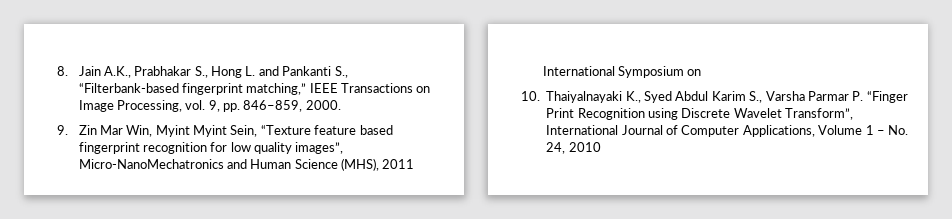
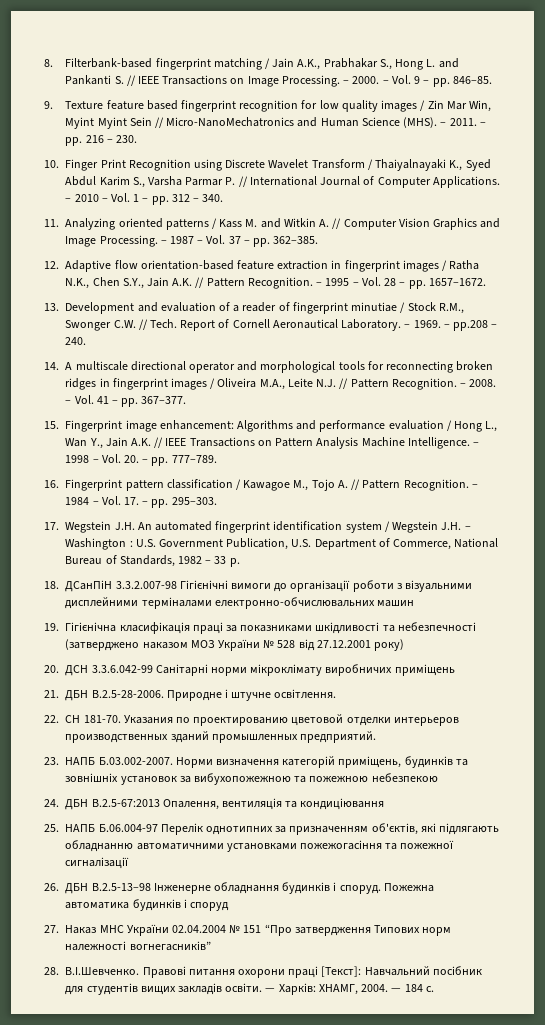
(68, 71) none -> [65,58,271,70] Filterbank-based fingerprint matching /
[334,66,348,78] [78,83,431,95] [78,100,341,112] [57,125,311,137] S., “Filterbank-based fingerprint matching,” IEEE Transactions on Image Processing, vol. 9, pp. 846–859, 2000. // 9. Zin Mar Win, Myint Myint Sein, “Texture -> [114,75,492,87] [44,101,104,109] S. // IEEE Transactions on Image Processing. – 2000. – Vol. 9 – pp. 846–85. // 9. Texture
[295,142,344,154] [78,158,415,171] [542,66,702,78] [521,91,540,101] images”, Micro-NanoMechatronics and Human Science (MHS), 2011 International Symposium on // 10. -> [381,100,492,112] [65,117,486,129] [65,135,138,146] [44,159,373,171] images / Zin Mar Win, Myint Myint Sein // Micro-NanoMechatronics and Human Science (MHS). – 2011. – pp. 216 – 230. // 10. Finger Print Recognition using Discrete Wavelet Transform /
[866,91,908,103] [546,108,854,120] [546,125,909,137] [546,142,601,154] “Finger Print Recognition using Discrete Wavelet Transform”, International Journal of Computer Applications, Volume 1 – No. 24, 2010 -> [238,176,500,188] [65,193,224,205] [44,218,501,230] [65,235,319,247] [44,260,480,272] [65,277,486,289] [44,302,464,314] [65,319,498,331] [65,337,87,345] [44,361,494,373] [65,378,497,390] [65,395,187,407] [44,420,498,432] [65,437,480,449] [65,454,217,466] [44,479,478,491] [65,496,217,508] [44,521,471,533] [65,538,499,550] [65,555,240,567] [44,580,473,592] [65,597,415,609] [44,622,476,634] [65,639,405,651] [44,664,455,676] [44,689,337,701] [44,714,459,726] [65,731,377,743] [44,756,468,768] [65,773,438,785] [44,798,385,810] [44,823,500,835] [65,840,455,852] [65,857,130,869] [44,882,434,894] [65,899,230,911] [44,924,452,936] [65,941,211,951] [44,966,482,978] [65,983,434,995] // International Journal of Computer Applications. – 2010 – Vol. 1 – pp. 312 – 340. // 11. Analyzing oriented patterns / Kass M. and Witkin A. // Computer Vision Graphics and Image Processing. – 1987 – Vol. 37 – pp. 362–385. // 12. Adaptive flow orientation-based feature extraction in fingerprint images / Ratha N.K., Chen S.Y., Jain A.K. // Pattern Recognition. – 1995 – Vol. 28 – pp. 1657–1672. // 13. Development and evaluation of a reader of fingerprint minutiae / Stock R.M., Swonger C.W. // Tech. Report of Cornell Aeronautical Laboratory. – 1969. – pp.208 – 240. // 14. A multiscale directional operator and morphological tools for reconnecting broken ridges in fingerprint images / Oliveira M.A., Leite N.J. // Pattern Recognition. – 2008. – Vol. 41 – pp. 367–377. // 15. Fingerprint image enhancement: Algorithms and performance evaluation / Hong L., Wan Y., Jain A.K. // IEEE Transactions on Pattern Analysis Machine Intelligence. – 1998 – Vol. 20. – pp. 777–789. // 16. Fingerprint pattern classification / Kawagoe M., Tojo A. // Pattern Recognition. – 1984 – Vol. 17. – pp. 295–303. // 17. Wegstein J.H. An automated fingerprint identification system / Wegstein J.H. – Washington : U.S. Government Publication, U.S. Department of Commerce, National Bureau of Standards, 1982 – 33 p. // 18. ДСанПіН 3.3.2.007-98 Гігієнічні вимоги до організації роботи з візуальними дисплейними терміналами електронно-обчислювальних машин // 19. Гігієнічна класифікація праці за показниками шкідливості та небезпечності (затверджено наказом МОЗ України № 528 від 27.12.2001 року) // 20. ДСН 3.3.6.042-99 Санітарні норми мікроклімату виробничих приміщень // 21. ДБН В.2.5-28-2006. Природне і штучне освітлення. // 22. СН 181-70. Указания по проектированию цветовой отделки интерьеров производственных зданий промышленных предприятий. // 23. НАПБ Б.03.002-2007. Норми визначення категорій приміщень, будинків та зовнішніх установок за вибухопожежною та пожежною небезпекою // 24. ДБН В.2.5-67:2013 Опалення, вентиляція та кондиціювання // 25. НАПБ Б.06.004-97 Перелік однотипних за призначенням об'єктів, які підлягають обладнанню автоматичними установками пожежогасіння та пожежної сигналізації // 26. ДБН В.2.5-13–98 Інженерне обладнання будинків і споруд. Пожежна автоматика будинків і споруд // 27. Наказ МНС України 02.04.2004 № 151 “Про затвердження Типових норм належності вогнегасників” // 28. В.І.Шевченко. Правові питання охорони праці [Текст]: Навчальний посібник для студентів вищих закладів освіти. — Харків: ХНАМГ, 2004. — 184 с.

